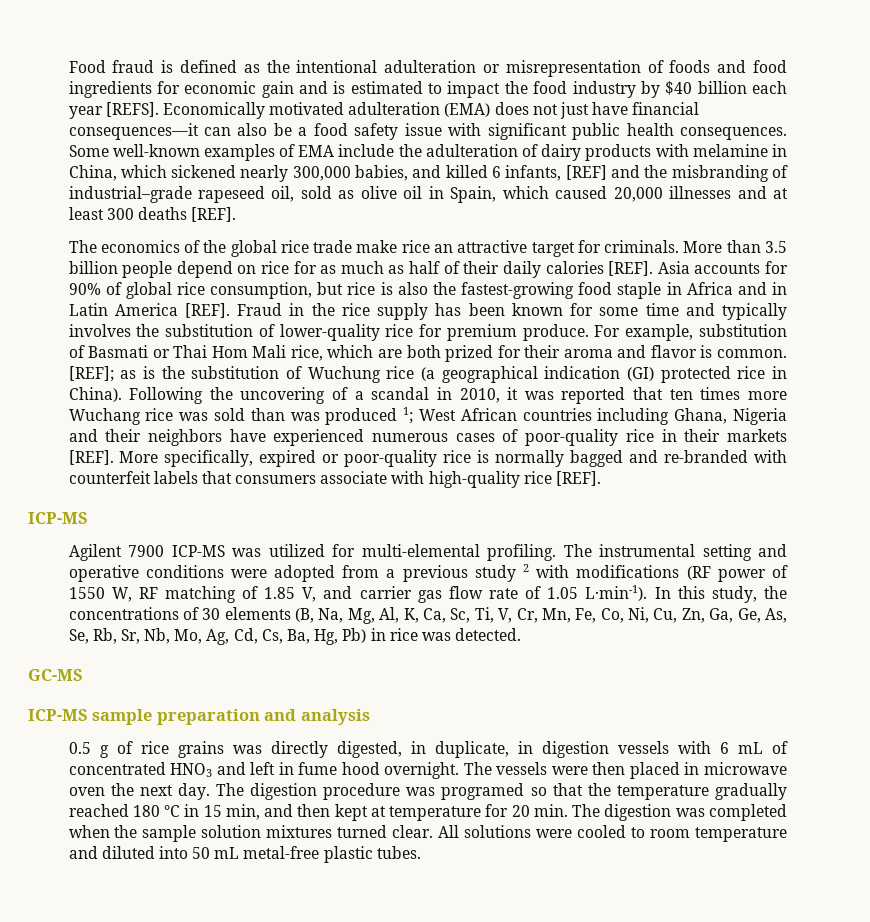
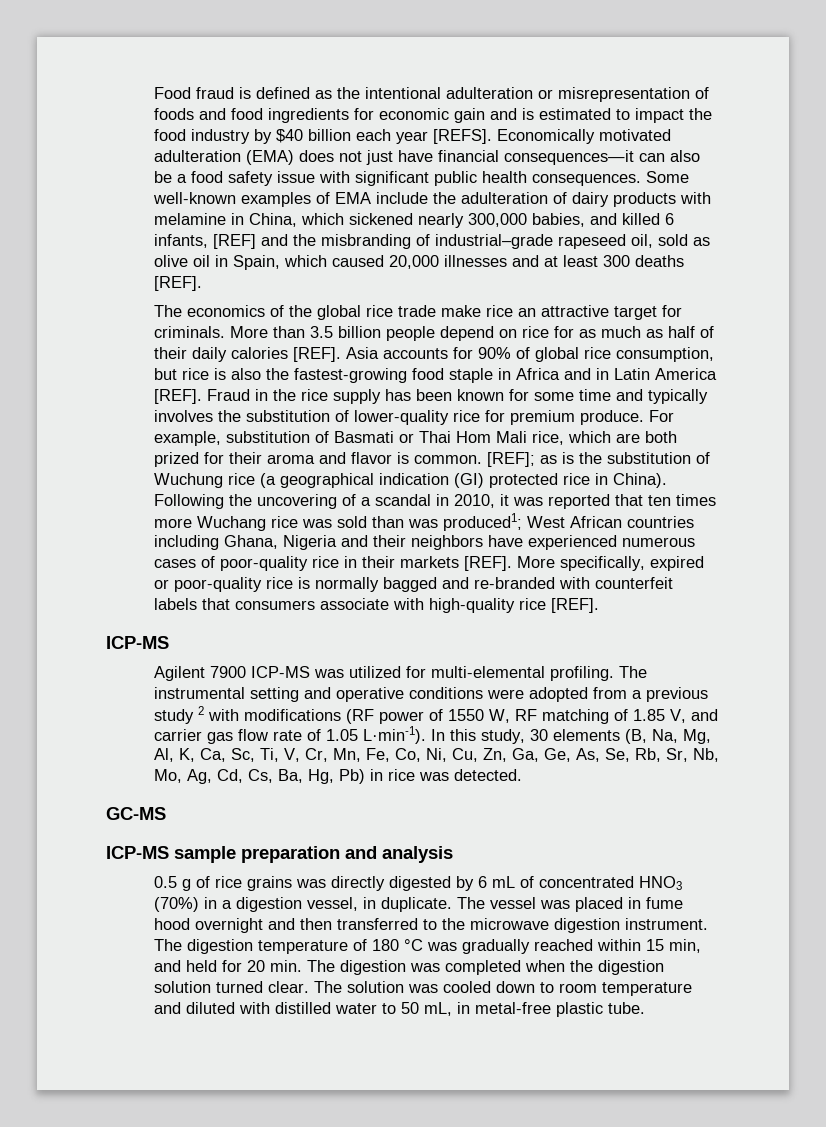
[325,407,414,425] produced 1; -> [442,513,522,531] produced1;
[764,586,787,599] [68,607,199,620] the concentrations of -> (525, 736) none
[336,741,711,758] digested, in duplicate, in digestion vessels with -> [388,876,474,891] digested by
[216,762,788,779] [68,783,788,800] [68,804,482,821] and left in fume hood overnight. The vessels were then placed in microwave oven the next day. The digestion procedure was programed so that the temperature gradually reached 180 °C in 15 min, and then kept at temperature -> [153,897,683,912] [153,918,708,933] [153,939,701,954] [153,960,217,972] (70%) in a digestion vessel, in duplicate. The vessel was placed in fume hood overnight and then transferred to the microwave digestion instrument. The digestion temperature of 180 °C was gradually reached within 15 min, and held
[142,825,627,842] sample solution mixtures turned clear. All solutions were cooled -> [597,960,664,975] [153,981,535,993] digestion solution turned clear. The solution was cooled down
[158,846,240,859] into 50 mL -> [238,1002,470,1016] with distilled water to 50 mL, in
[376,846,421,859] tubes. -> [607,1002,645,1014] tube.

